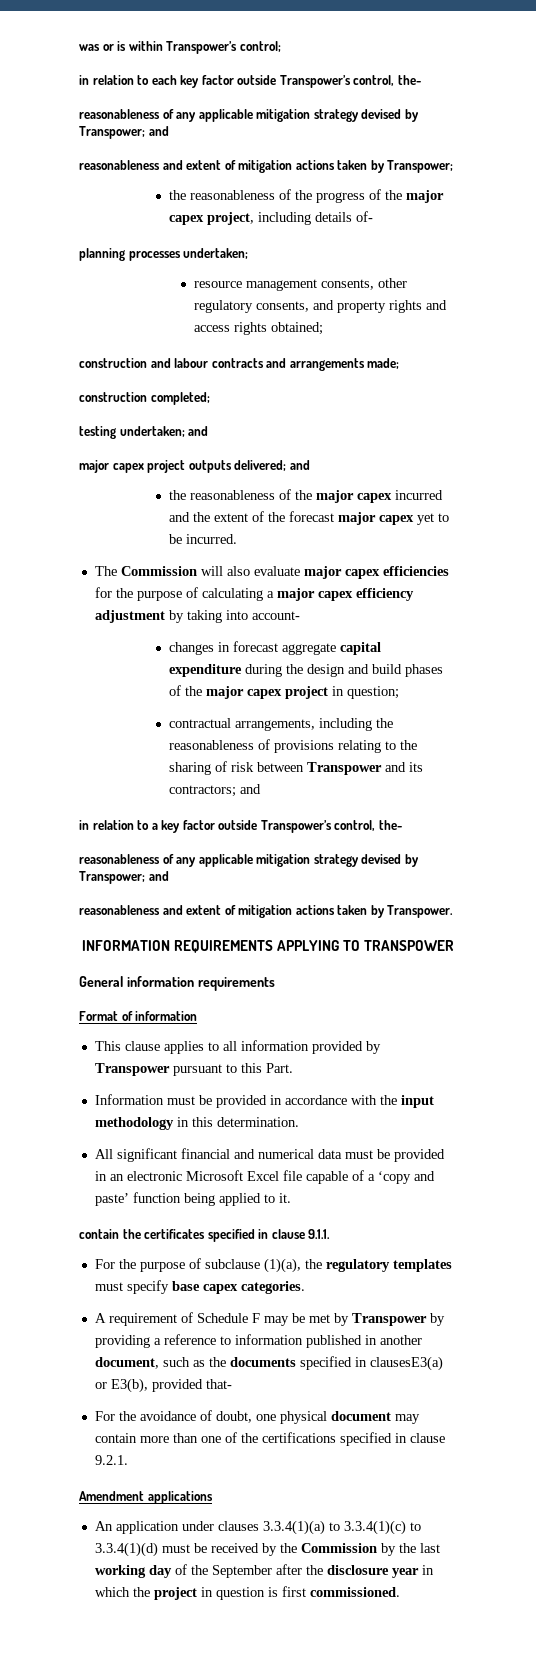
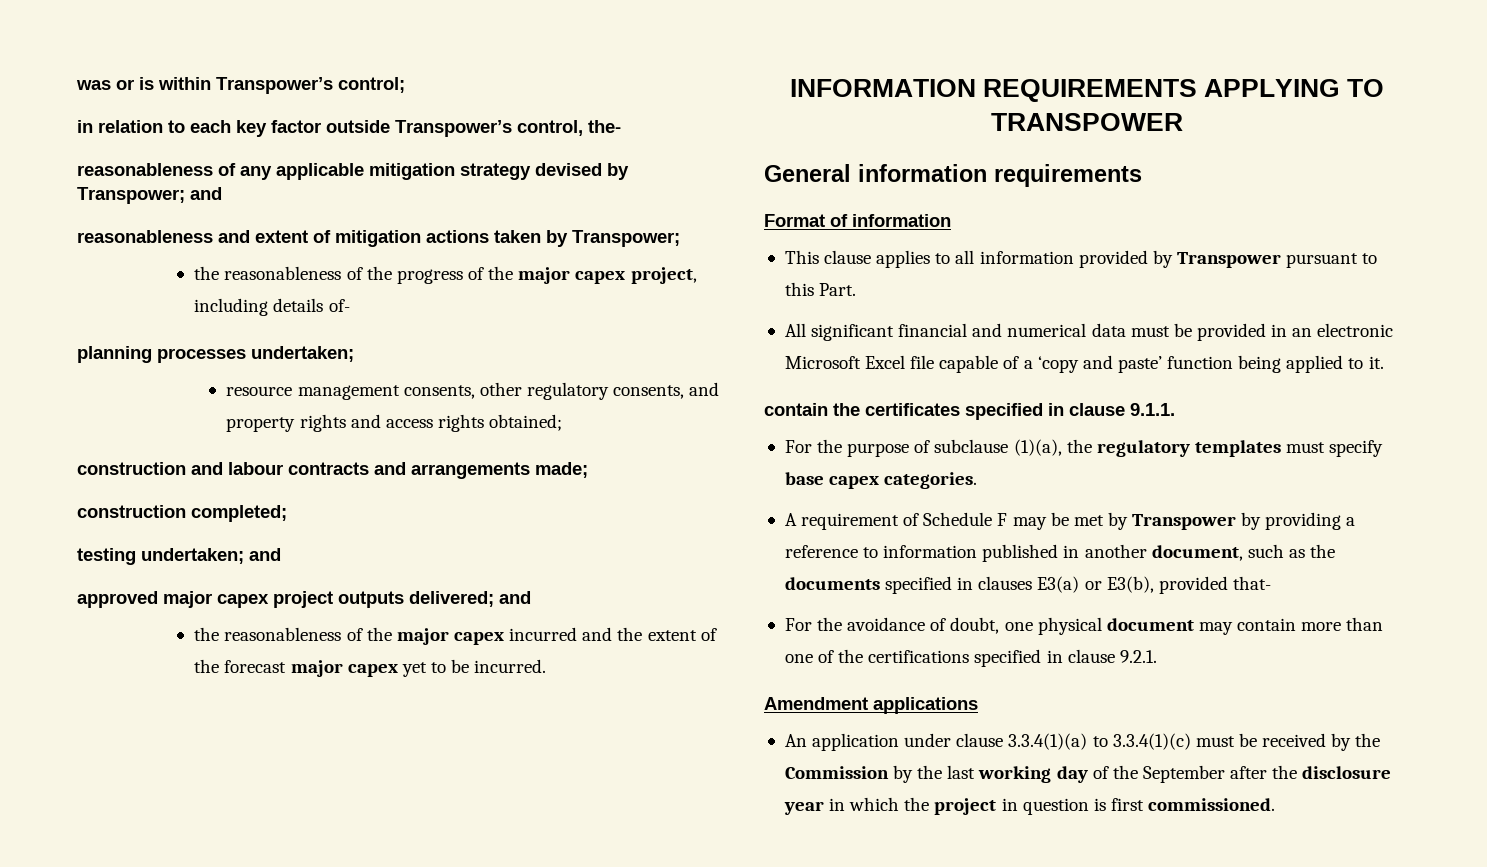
(209, 431) none -> [77,591,158,608] approved
[94,566,449,579] [94,587,414,601] [94,610,300,623] [169,641,382,655] [169,664,444,677] [169,685,400,699] [169,718,394,731] [169,739,418,753] [169,761,424,775] [169,784,262,797] [79,820,402,833] [79,854,419,867] [79,871,169,884] [79,905,454,918] // The Commission will also evaluate major capex efficiencies for the purpose of calculating a major capex efficiency adjustment by taking into account- // changes in forecast aggregate capital expenditure during the design and build phases of the major capex project in question; // contractual arrangements, including the reasonableness of provisions relating to the sharing of risk between Transpower and its contractors; and // in relation to a key factor outside Transpower’s control, the- // reasonableness of any applicable mitigation strategy devised by Transpower; and // reasonableness and extent of mitigation actions taken by Transpower. -> (547, 666) none
[94,1094,434,1108] [94,1117,299,1130] // Information must be provided in accordance with the input methodology in this determination. -> (857, 289) none
[369,1356,443,1371] clausesE3(a) -> [978,576,1080,593] clauses E3(a)
[217,1521,259,1531] clauses -> [956,733,1004,747] clause
[409,1522,421,1531] [94,1542,158,1557] to 3.3.4(1)(d) -> (1191, 741) none

